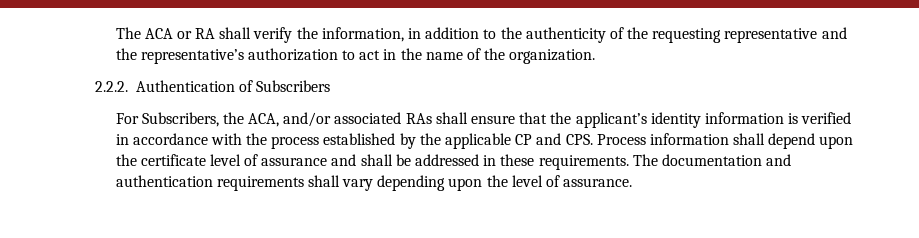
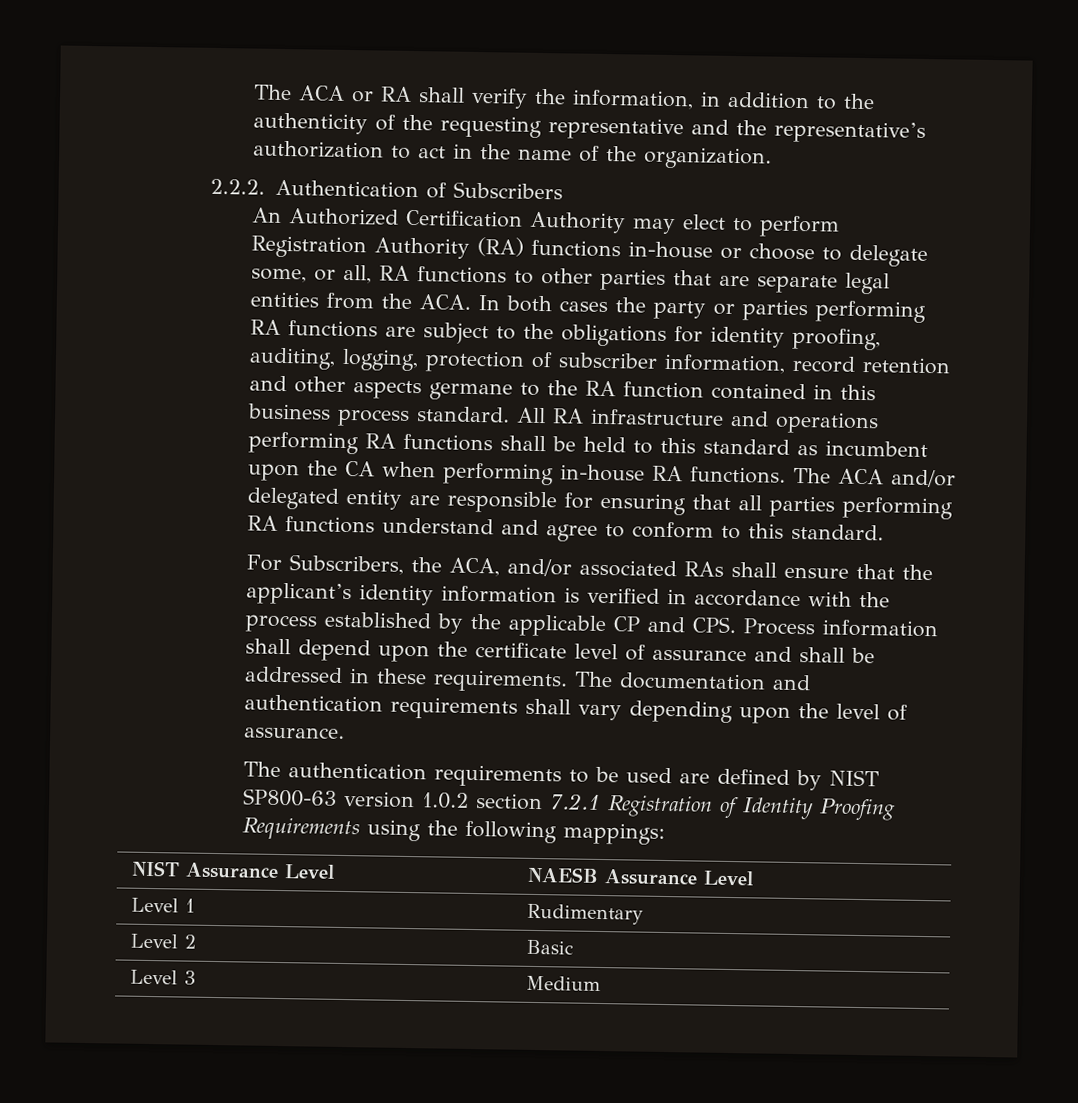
(331, 86) none -> [252,207,841,238] [251,235,929,268] [251,264,891,295] [250,291,927,323] [250,319,882,351] [249,347,952,375] [249,375,877,401] [248,403,880,435] [248,431,929,458] [248,460,957,488] [247,487,954,520] [247,515,885,542] // An Authorized Certification Authority may elect to perform Registration Authority (RA) functions in-house or choose to delegate some, or all, RA functions to other parties that are separate legal entities from the ACA. In both cases the party or parties performing RA functions are subject to the obligations for identity proofing, auditing, logging, protection of subscriber information, record retention and other aspects germane to the RA function contained in this business process standard. All RA infrastructure and operations performing RA functions shall be held to this standard as incumbent upon the CA when performing in-house RA functions. The ACA and/or delegated entity are responsible for ensuring that all parties performing RA functions understand and agree to conform to this standard.
(633, 182) none -> [243,761,880,791] [243,788,897,821] [242,817,666,845] [131,860,336,879] [527,866,755,886] [131,897,196,913] [527,903,645,925] [130,933,198,949] [526,939,574,955] [130,969,197,985] [526,975,602,992] // The authentication requirements to be used are defined by NIST SP800-63 version 1.0.2 section 7.2.1 Registration of Identity Proofing Requirements using the following mappings: // NIST Assurance Level | NAESB Assurance Level // Level 1 | Rudimentary // Level 2 | Basic // Level 3 | Medium

